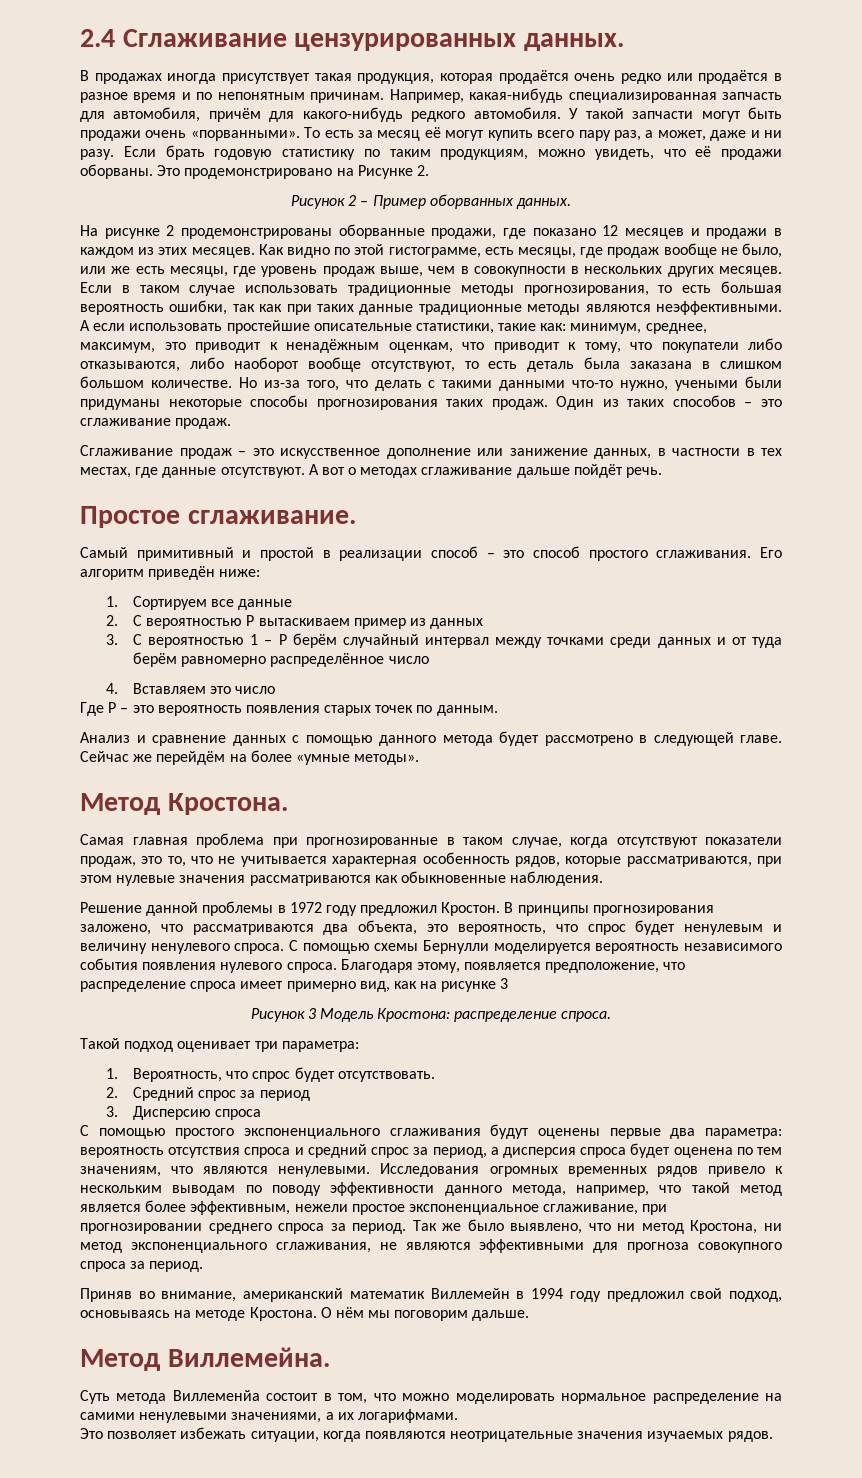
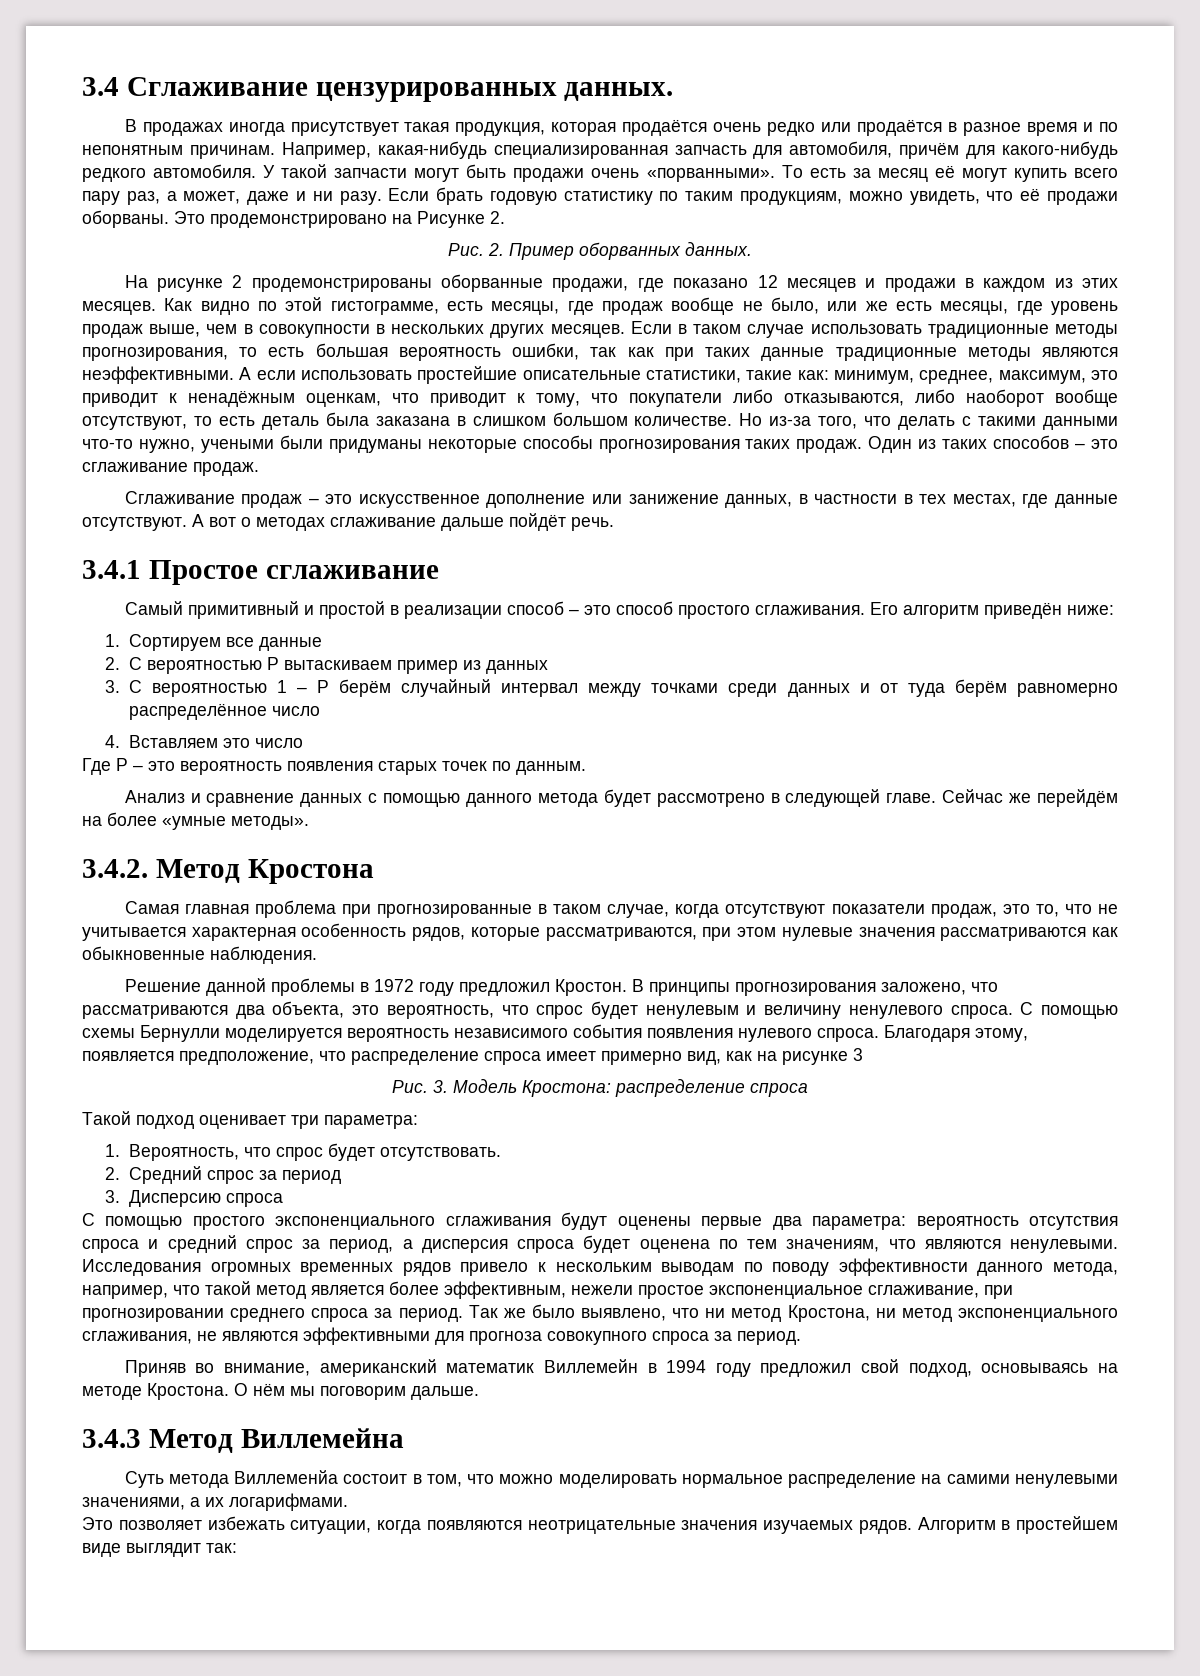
[80,29,115,47] 2.4 -> [82,77,119,96] 3.4
[291,195,369,209] Рисунок 2 – -> [448,243,504,256] Рис. 2.
[80,506,356,528] Простое сглаживание. -> [82,560,439,585] 3.4.1 Простое сглаживание
[80,793,288,815] Метод Кростона. -> [82,859,374,884] 3.4.2. Метод Кростона
[250,1008,316,1022] Рисунок 3 -> [392,1080,448,1093] Рис. 3.
[561,1011,612,1022] спроса. -> [750,1083,808,1097] спроса
[80,1347,330,1371] Метод Виллемейна. -> [82,1428,404,1453] 3.4.3 Метод Виллемейна
(773, 1436) none -> [917,1516,1118,1534] [82,1543,237,1557] Алгоритм в простейшем виде выглядит так:

